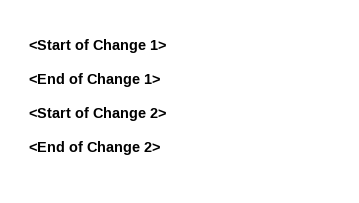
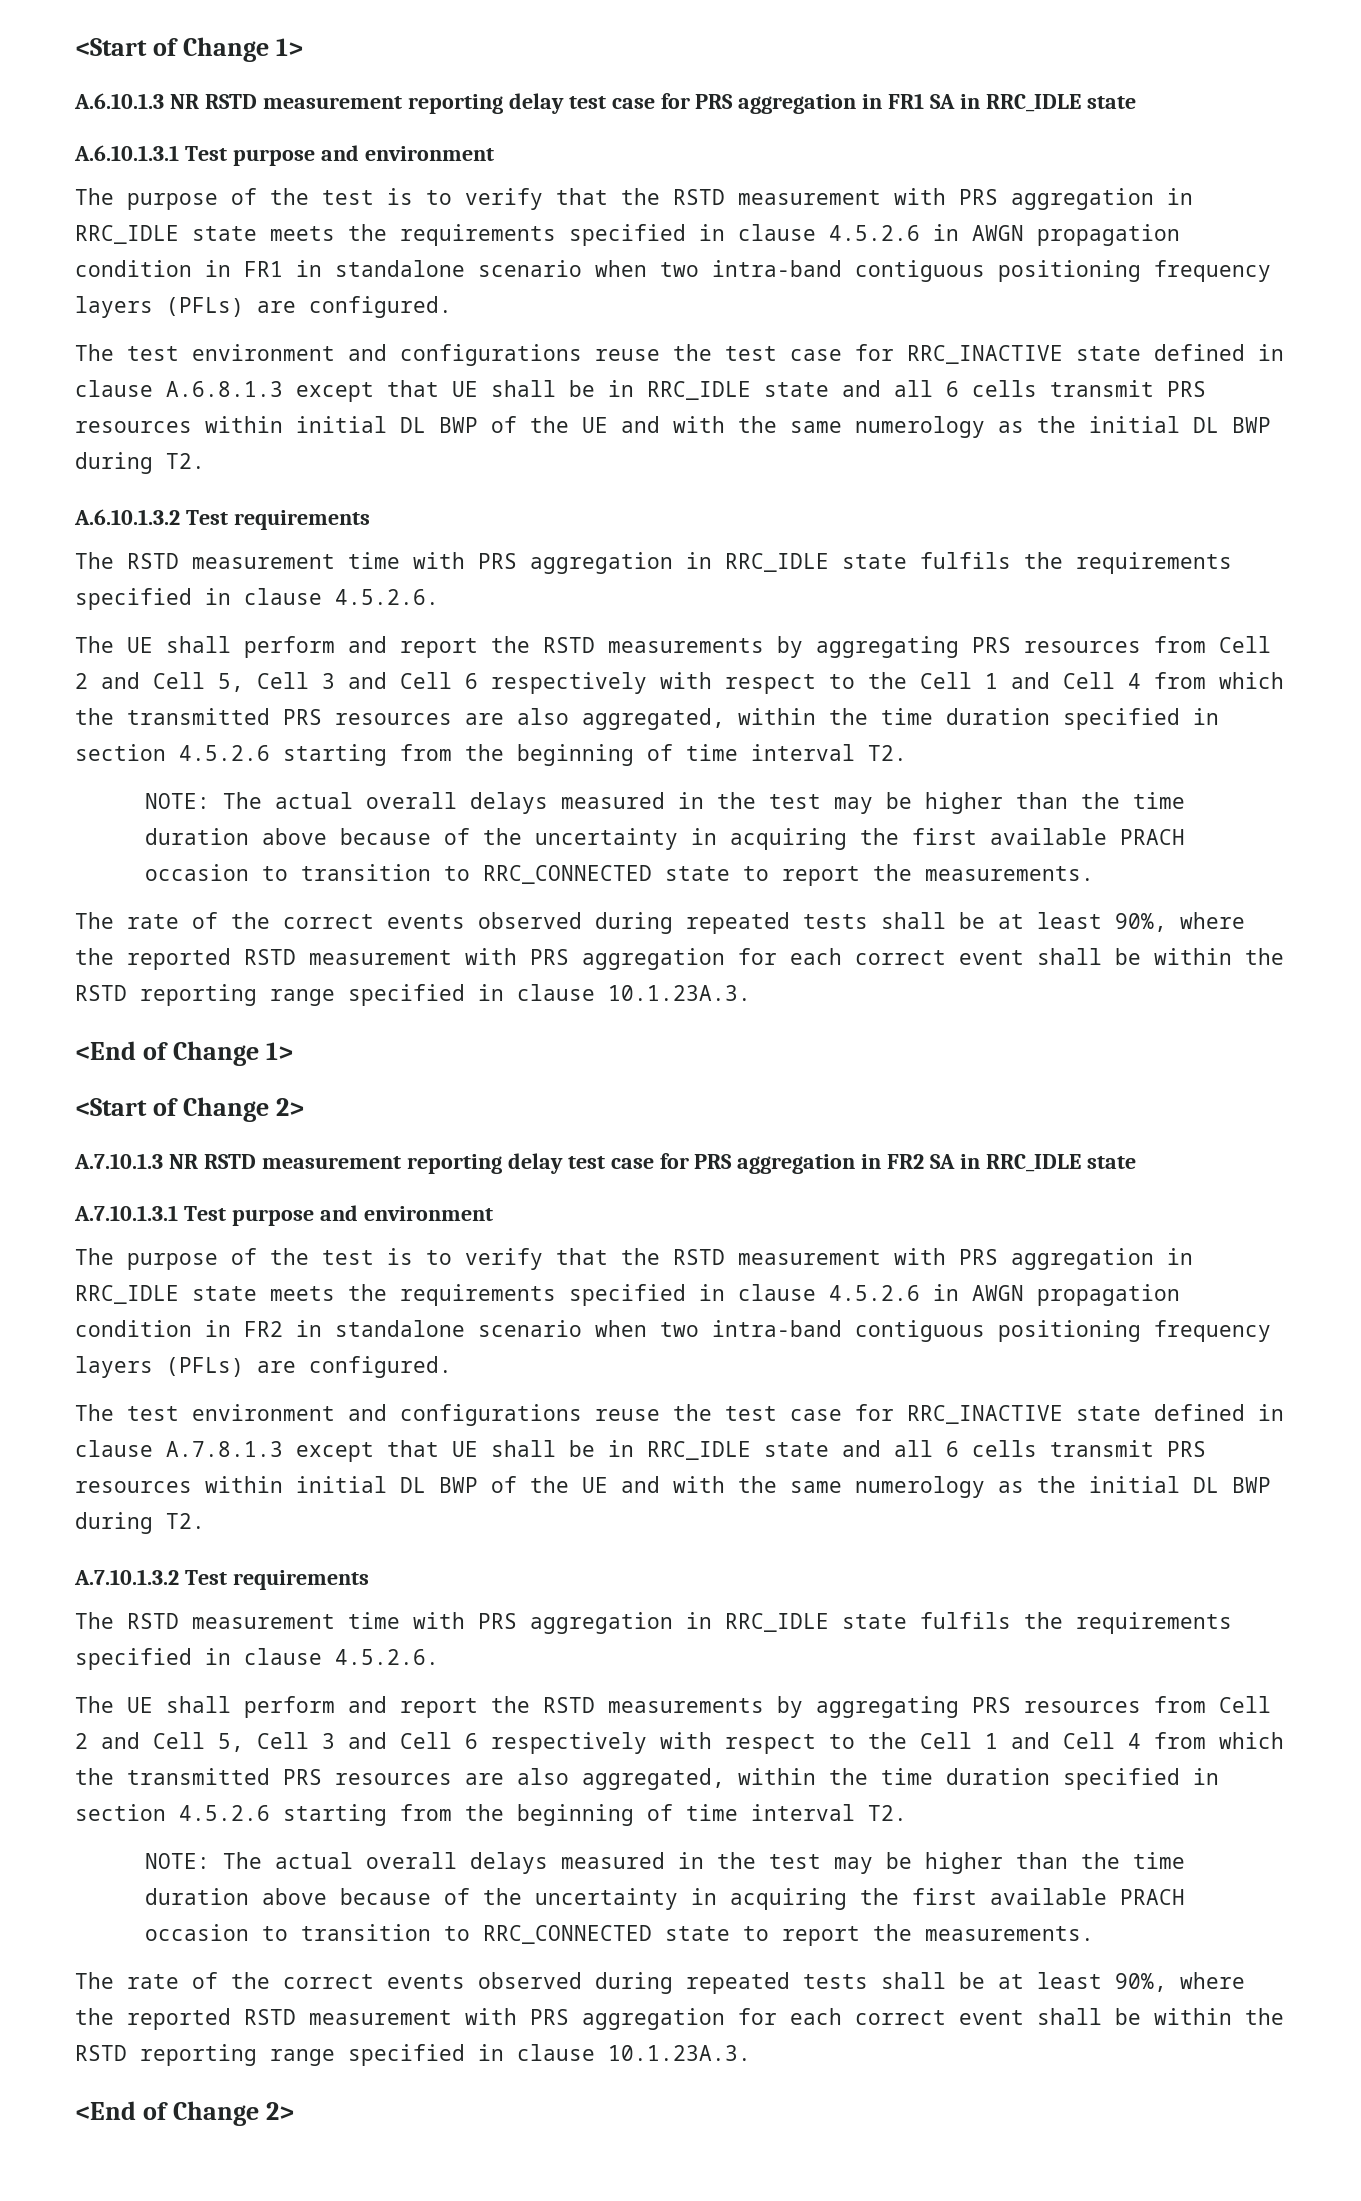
(166, 45) none -> [74,93,1137,114] [74,145,494,166] [75,188,1193,210] [75,224,1180,246] [75,260,1271,282] [75,296,452,318] [75,344,1284,366] [75,380,1206,402] [75,416,1271,438] [75,452,205,474] [74,509,370,530] [75,552,1232,574] [75,588,439,610] [75,636,1271,658] [75,672,1284,694] [75,708,1219,730] [75,744,907,766] [145,792,1186,814] [145,828,1186,850] [145,864,1095,886] [75,912,1245,934] [75,948,1284,970] [75,984,751,1006] // A.6.10.1.3 NR RSTD measurement reporting delay test case for PRS aggregation in FR1 SA in RRC_IDLE state // A.6.10.1.3.1 Test purpose and environment // The purpose of the test is to verify that the RSTD measurement with PRS aggregation in RRC_IDLE state meets the requirements specified in clause 4.5.2.6 in AWGN propagation condition in FR1 in standalone scenario when two intra-band contiguous positioning frequency layers (PFLs) are configured. // The test environment and configurations reuse the test case for RRC_INACTIVE state defined in clause A.6.8.1.3 except that UE shall be in RRC_IDLE state and all 6 cells transmit PRS resources within initial DL BWP of the UE and with the same numerology as the initial DL BWP during T2. // A.6.10.1.3.2 Test requirements // The RSTD measurement time with PRS aggregation in RRC_IDLE state fulfils the requirements specified in clause 4.5.2.6. // The UE shall perform and report the RSTD measurements by aggregating PRS resources from Cell 2 and Cell 5, Cell 3 and Cell 6 respectively with respect to the Cell 1 and Cell 4 from which the transmitted PRS resources are also aggregated, within the time duration specified in section 4.5.2.6 starting from the beginning of time interval T2. // NOTE: The actual overall delays measured in the test may be higher than the time duration above because of the uncertainty in acquiring the first available PRACH occasion to transition to RRC_CONNECTED state to report the measurements. // The rate of the correct events observed during repeated tests shall be at least 90%, where the reported RSTD measurement with PRS aggregation for each correct event shall be within the RSTD reporting range specified in clause 10.1.23A.3.
(166, 113) none -> [74,1153,1137,1174] [74,1205,493,1226] [75,1248,1193,1270] [75,1284,1180,1306] [75,1320,1271,1342] [75,1356,452,1378] [75,1404,1284,1426] [75,1440,1206,1462] [75,1476,1271,1498] [75,1512,205,1534] [74,1569,369,1590] [75,1612,1232,1634] [75,1648,439,1670] [75,1696,1271,1718] [75,1732,1284,1754] [75,1768,1219,1790] [75,1804,907,1826] [145,1852,1186,1874] [145,1888,1186,1910] [145,1924,1095,1946] [75,1972,1245,1994] [75,2008,1284,2030] [75,2044,751,2066] // A.7.10.1.3 NR RSTD measurement reporting delay test case for PRS aggregation in FR2 SA in RRC_IDLE state // A.7.10.1.3.1 Test purpose and environment // The purpose of the test is to verify that the RSTD measurement with PRS aggregation in RRC_IDLE state meets the requirements specified in clause 4.5.2.6 in AWGN propagation condition in FR2 in standalone scenario when two intra-band contiguous positioning frequency layers (PFLs) are configured. // The test environment and configurations reuse the test case for RRC_INACTIVE state defined in clause A.7.8.1.3 except that UE shall be in RRC_IDLE state and all 6 cells transmit PRS resources within initial DL BWP of the UE and with the same numerology as the initial DL BWP during T2. // A.7.10.1.3.2 Test requirements // The RSTD measurement time with PRS aggregation in RRC_IDLE state fulfils the requirements specified in clause 4.5.2.6. // The UE shall perform and report the RSTD measurements by aggregating PRS resources from Cell 2 and Cell 5, Cell 3 and Cell 6 respectively with respect to the Cell 1 and Cell 4 from which the transmitted PRS resources are also aggregated, within the time duration specified in section 4.5.2.6 starting from the beginning of time interval T2. // NOTE: The actual overall delays measured in the test may be higher than the time duration above because of the uncertainty in acquiring the first available PRACH occasion to transition to RRC_CONNECTED state to report the measurements. // The rate of the correct events observed during repeated tests shall be at least 90%, where the reported RSTD measurement with PRS aggregation for each correct event shall be within the RSTD reporting range specified in clause 10.1.23A.3.

